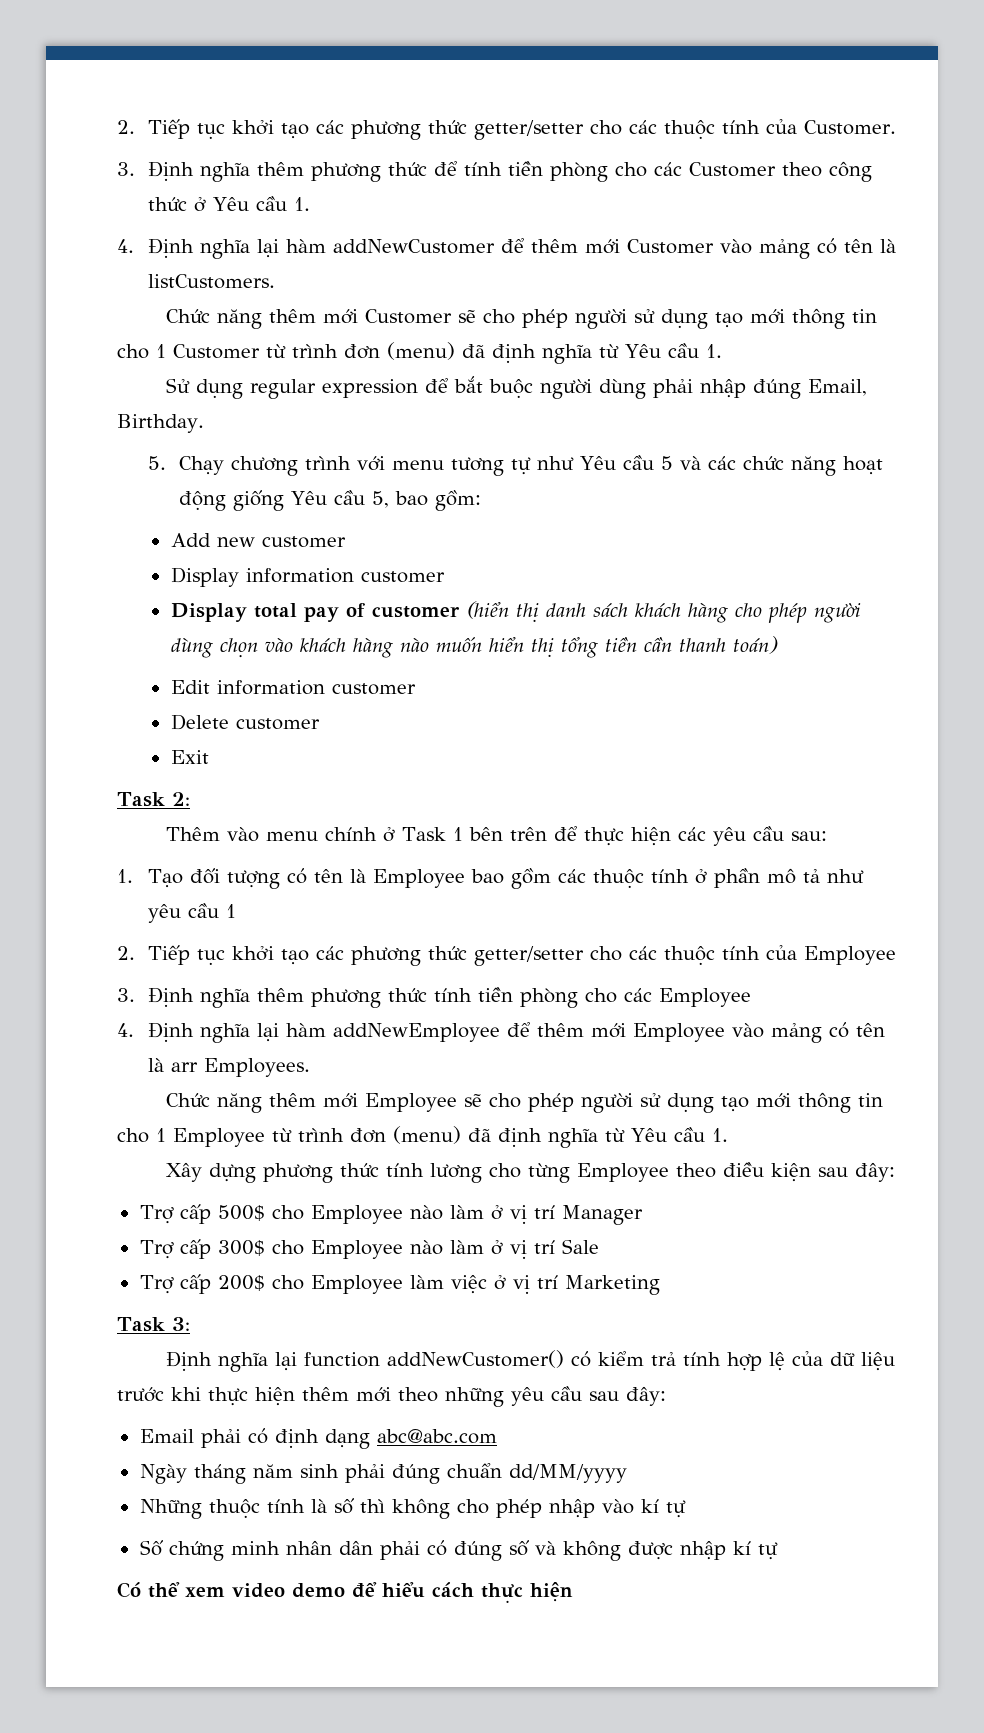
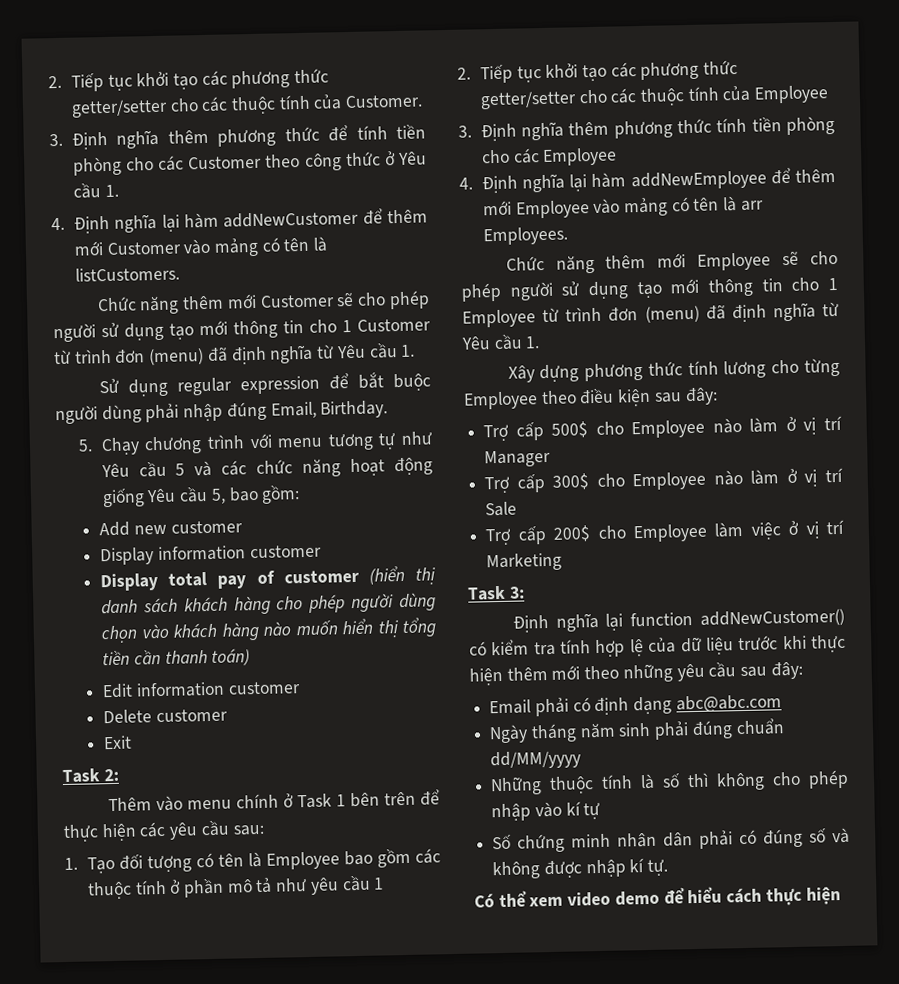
[650,1352,676,1366] trả -> [533,641,556,656] tra
[757,1542,778,1560] tự -> [647,858,669,876] tự.

